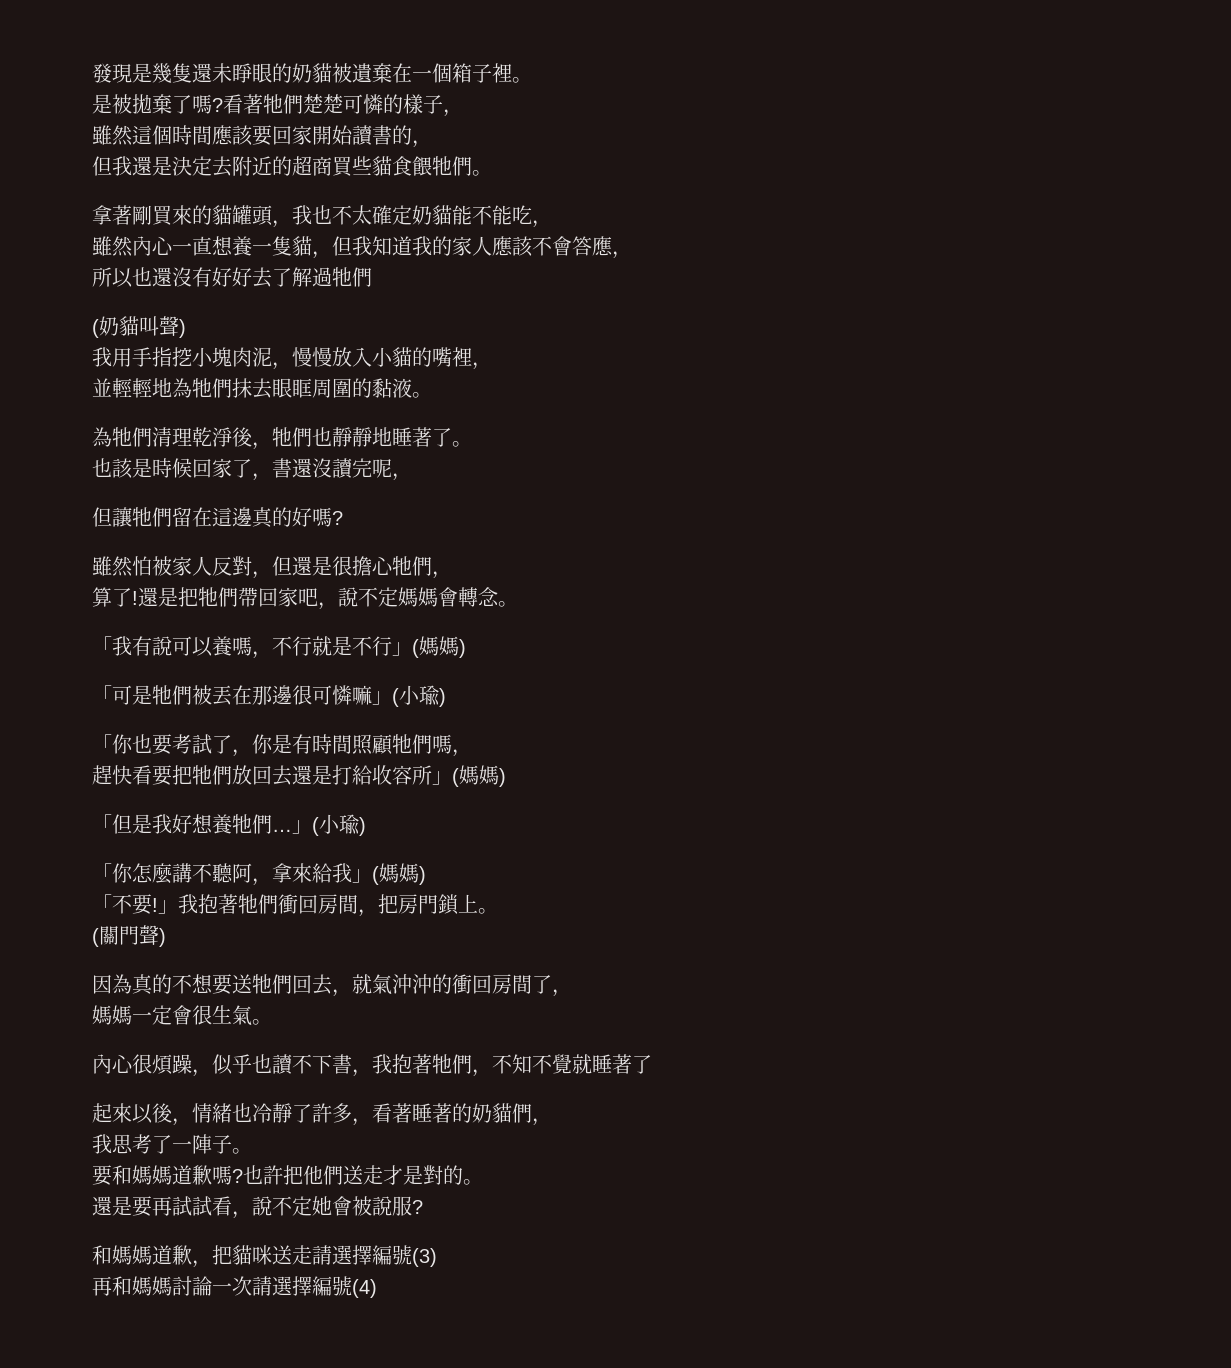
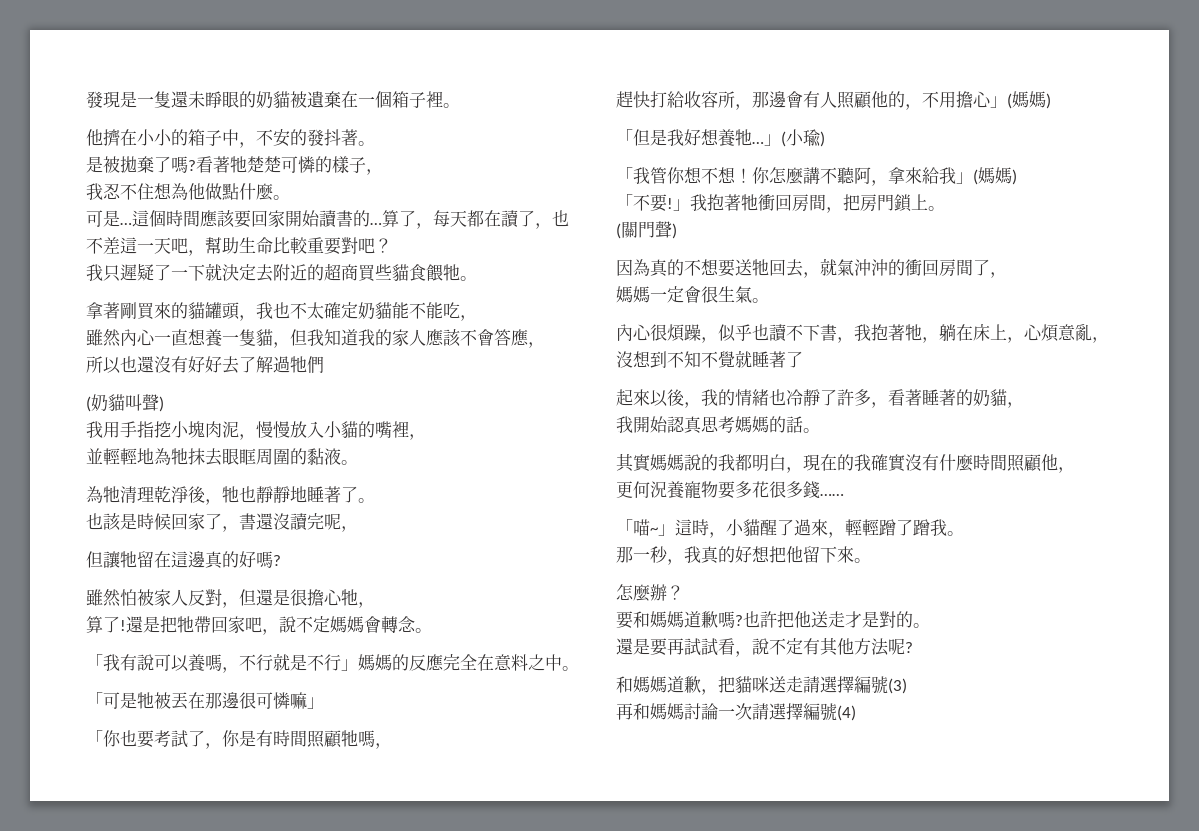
[152,63,172,83] 幾 -> [137,96,154,106] 一
(532, 80) none -> [86,129,375,148] // 他擠在小小的箱子中，不安的發抖著。
[283,94,303,114] 們 -> (247, 164) none
[92,125,133,146] 雖然 -> [86,183,290,201] [86,210,132,227] 我忍不住想為他做點什麼。 // 可是…
[412,140,432,148] [92,156,172,176] ， // 但我還是 -> [370,210,569,229] [86,237,392,256] [86,263,222,282] …算了，每天都在讀了，也不差這一天吧，幫助生命比較重要對吧？ // 我只遲疑了一下就
[452,156,472,176] 們 -> (460, 272) none
[212,378,232,398] 們 -> (188, 456) none
[132,427,152,447] 們 -> (120, 494) none
[292,427,312,447] 們 -> (239, 494) none
[152,507,172,527] 們 -> (137, 559) none
[412,556,432,576] 們 -> (358, 597) none
[218,587,238,607] 們 -> (194, 624) none
[412,636,466,658] (媽媽) -> [358,654,579,671] 媽媽的反應完全在意料之中。
[172,685,192,705] 們 -> (154, 700) none
[392,685,446,707] (小瑜) -> (324, 703) none
[412,734,432,754] 們 -> (358, 738) none
[132,765,432,786] 看要把牠們放回去還是打給收容所 -> [650,91,991,110] 打給收容所，那邊會有人照顧他的，不用擔心
[252,814,272,834] 們 -> (752, 137) none
(112, 872) none -> [633,167,752,184] 我管你想不想！
[258,894,278,914] 們 -> (758, 202) none
[272,974,292,994] 們 -> (769, 267) none
[452,1054,492,1077] 們， -> [922,324,1109,343] [616,351,667,368] ，躺在床上，心煩意亂，沒想到
(192, 1122) none -> [701,389,735,406] 我的
[512,1103,552,1126] [92,1134,252,1154] 們， // 我思考了一陣子。 -> [1007,402,1024,408] [616,416,820,434] [616,453,1075,473] [616,481,844,499] [616,519,964,538] [616,546,871,565] [616,584,684,602] ， // 我開始認真思考媽媽的話。 // 其實媽媽說的我都明白，現在的我確實沒有什麼時間照顧他， // 更何況養寵物要多花很多錢…… // 「喵~」這時，小貓醒了過來，輕輕蹭了蹭我。 // 那一秒，我真的好想把他留下來。 // 怎麼辦？
[323,1165,343,1185] 們 -> (811, 619) none
[312,1196,412,1216] 她會被說服 -> [803,637,905,656] 有其他方法呢

